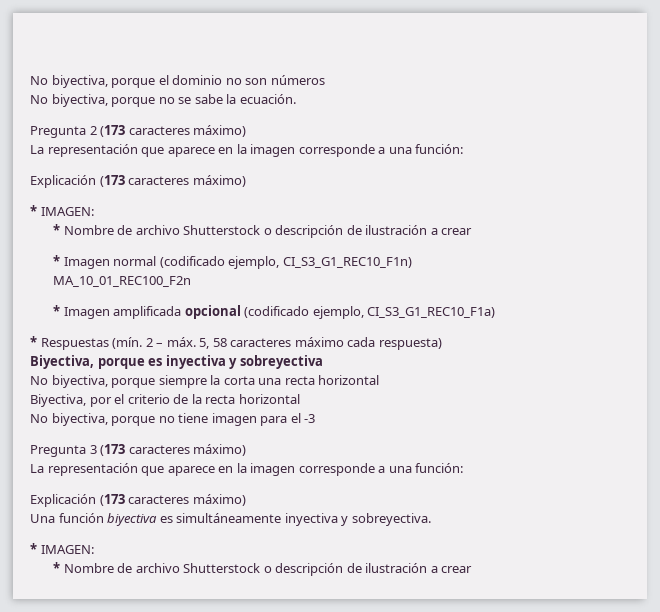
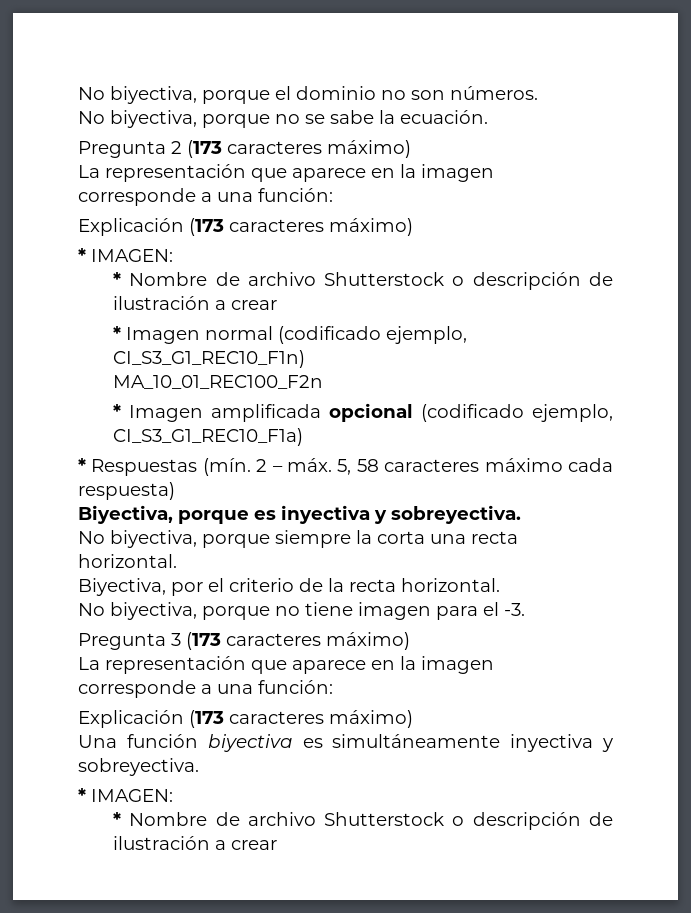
[270,75,325,85] números -> [450,86,538,100] números.
[239,355,323,369] sobreyectiva -> [391,505,521,524] sobreyectiva.
[318,375,380,385] horizontal -> [78,554,177,568] horizontal.
[238,394,300,404] horizontal -> [401,578,500,592] horizontal.
[304,414,316,423] -3 -> [504,603,525,616] -3.

